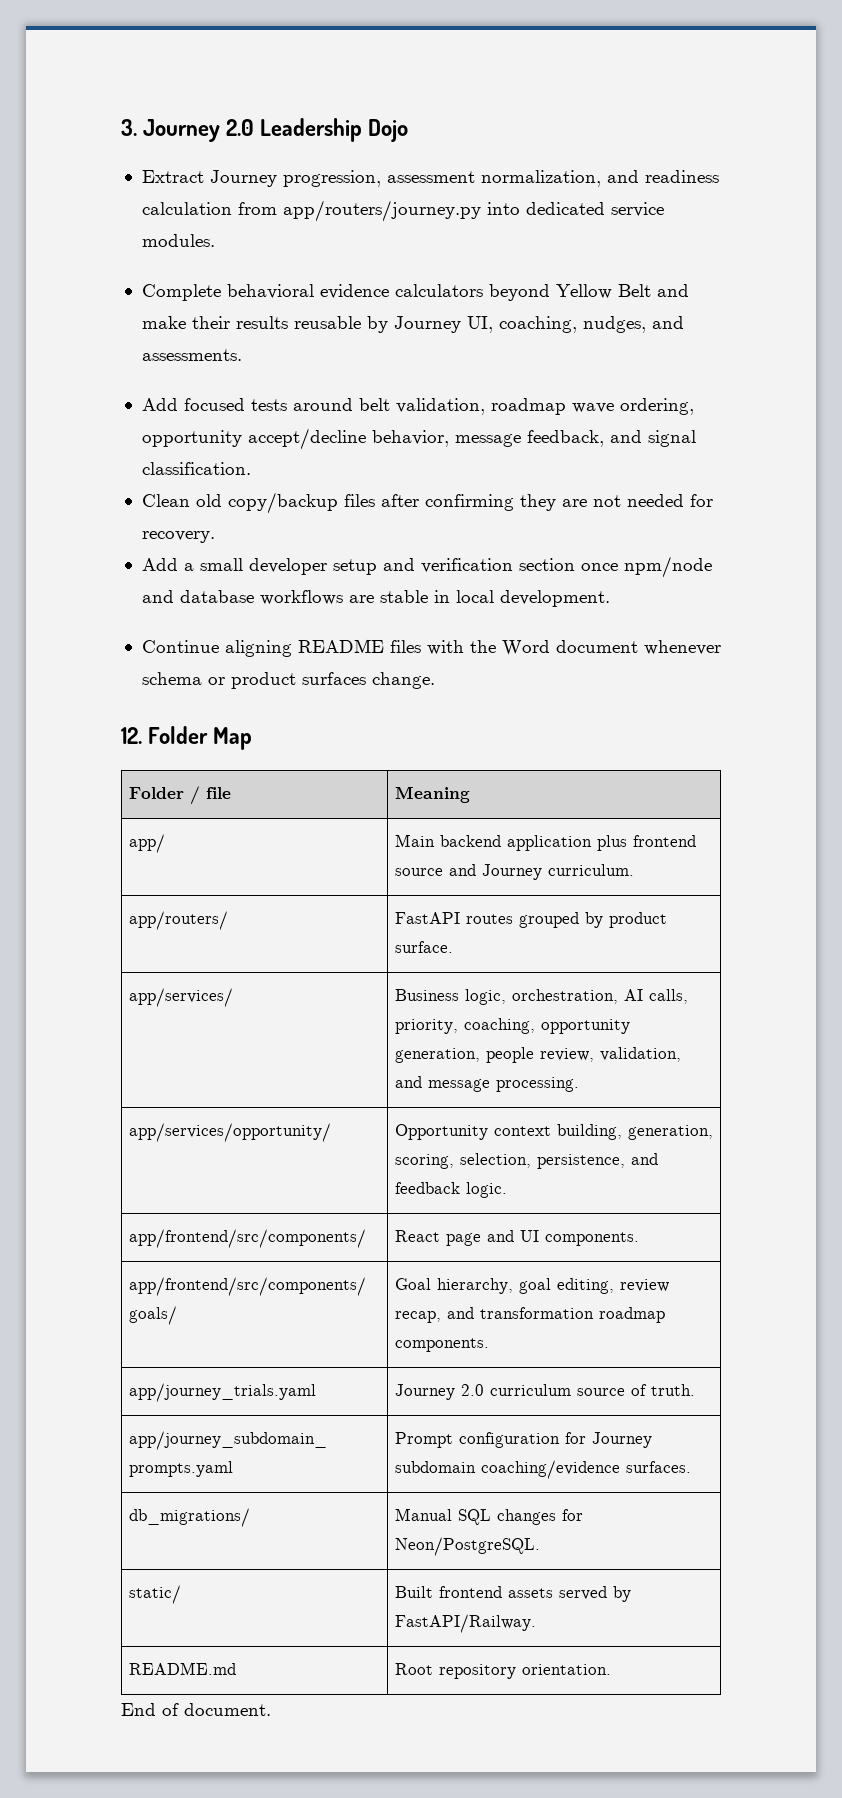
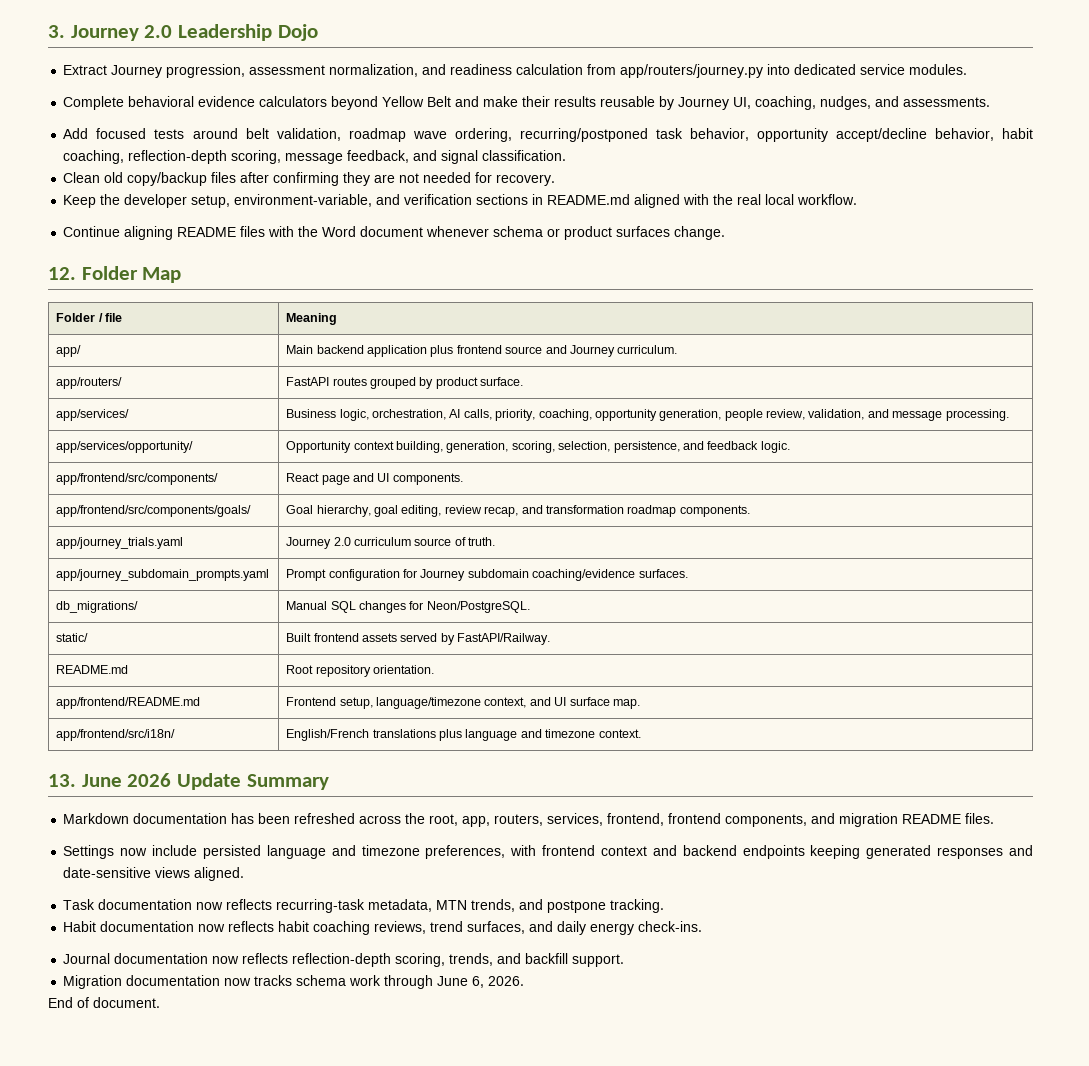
[141,428,449,450] opportunity accept/decline behavior, -> [519,128,1033,142] [63,150,282,164] recurring/postponed task behavior, opportunity accept/decline behavior, habit coaching, reflection-depth scoring,
[141,556,712,578] [141,590,610,607] Add a small developer setup and verification section once npm/node and database workflows are stable in local development. -> [63,194,858,208] Keep the developer setup, environment-variable, and verification sections in README.md aligned with the real local workflow.
(611, 1669) none -> [56,697,201,709] [286,697,640,709] [56,729,176,741] [286,729,641,741] [48,773,329,790] [63,813,995,827] [63,845,1034,859] [63,867,245,881] [63,899,665,913] [63,921,703,935] [63,953,625,967] [63,975,525,989] // app/frontend/README.md | Frontend setup, language/timezone context, and UI surface map. // app/frontend/src/i18n/ | English/French translations plus language and timezone context. // 13. June 2026 Update Summary // Markdown documentation has been refreshed across the root, app, routers, services, frontend, frontend components, and migration README files. // Settings now include persisted language and timezone preferences, with frontend context and backend endpoints keeping generated responses and date-sensitive views aligned. // Task documentation now reflects recurring-task metadata, MTN trends, and postpone tracking. // Habit documentation now reflects habit coaching reviews, trend surfaces, and daily energy check-ins. // Journal documentation now reflects reflection-depth scoring, trends, and backfill support. // Migration documentation now tracks schema work through June 6, 2026.

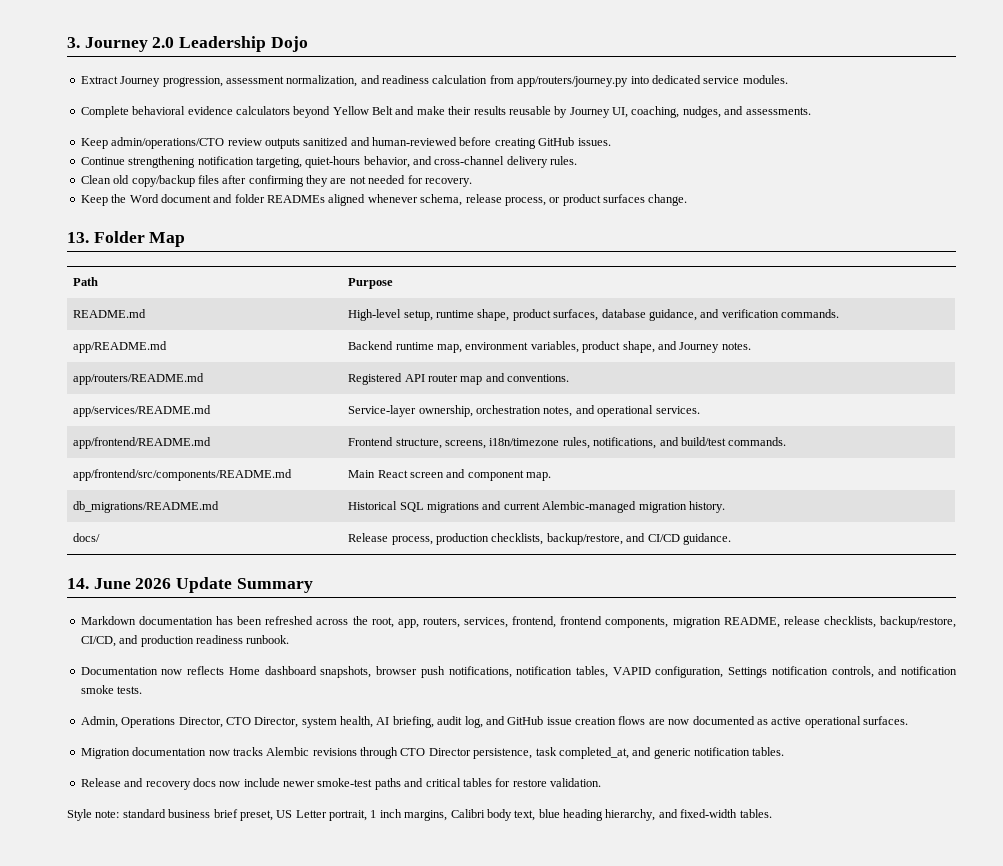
[63,128,1033,142] [63,150,567,164] Add focused tests around belt validation, roadmap wave ordering, recurring/postponed task behavior, opportunity accept/decline behavior, habit coaching, reflection-depth scoring, message feedback, and signal classification. -> [80,137,611,149] [80,156,578,168] Keep admin/operations/CTO review outputs sanitized and human-reviewed before creating GitHub issues. // Continue strengthening notification targeting, quiet-hours behavior, and cross-channel delivery rules.
[124,194,858,208] [63,226,544,240] developer setup, environment-variable, and verification sections in README.md aligned with the real local workflow. // Continue aligning README files with the Word document whenever schema -> [129,194,546,206] Word document and folder READMEs aligned whenever schema, release process,
[48,267,76,280] 12. -> [67,232,89,243] 13.
[56,313,123,322] [286,313,338,325] [56,345,82,357] [286,345,678,357] [56,377,123,389] [286,377,524,389] [56,409,130,421] [286,409,1009,421] [56,441,194,453] [286,441,790,453] [56,473,219,485] [286,473,463,485] [56,505,252,517] [286,505,750,517] [56,537,184,549] [286,537,496,549] [56,569,270,581] [286,569,688,581] [56,601,139,613] [286,601,530,613] [56,633,89,642] [286,633,551,645] [56,665,129,674] [286,665,435,677] [56,697,201,709] [286,697,640,709] [56,729,176,741] [286,729,641,741] [48,774,76,787] Folder / file | Meaning // app/ | Main backend application plus frontend source and Journey curriculum. // app/routers/ | FastAPI routes grouped by product surface. // app/services/ | Business logic, orchestration, AI calls, priority, coaching, opportunity generation, people review, validation, and message processing. // app/services/opportunity/ | Opportunity context building, generation, scoring, selection, persistence, and feedback logic. // app/frontend/src/components/ | React page and UI components. // app/frontend/src/components/goals/ | Goal hierarchy, goal editing, review recap, and transformation roadmap components. // app/journey_trials.yaml | Journey 2.0 curriculum source of truth. // app/journey_subdomain_prompts.yaml | Prompt configuration for Journey subdomain coaching/evidence surfaces. // db_migrations/ | Manual SQL changes for Neon/PostgreSQL. // static/ | Built frontend assets served by FastAPI/Railway. // README.md | Root repository orientation. // app/frontend/README.md | Frontend setup, language/timezone context, and UI surface map. // app/frontend/src/i18n/ | English/French translations plus language and timezone context. // 13. -> [73,277,99,286] [348,278,394,289] [73,309,147,318] [348,309,840,321] [73,341,168,353] [348,341,751,353] [73,373,205,385] [348,373,570,385] [73,405,212,417] [348,405,700,417] [73,437,212,449] [348,437,787,449] [73,469,293,481] [348,469,552,481] [73,501,220,513] [348,501,725,513] [73,533,101,542] [348,533,731,545] [67,578,89,589] Path | Purpose // README.md | High-level setup, runtime shape, product surfaces, database guidance, and verification commands. // app/README.md | Backend runtime map, environment variables, product shape, and Journey notes. // app/routers/README.md | Registered API router map and conventions. // app/services/README.md | Service-layer ownership, orchestration notes, and operational services. // app/frontend/README.md | Frontend structure, screens, i18n/timezone rules, notifications, and build/test commands. // app/frontend/src/components/README.md | Main React screen and component map. // db_migrations/README.md | Historical SQL migrations and current Alembic-managed migration history. // docs/ | Release process, production checklists, backup/restore, and CI/CD guidance. // 14.
[811,813,995,827] [63,845,1034,859] [63,867,245,881] [63,899,665,913] [63,921,703,935] [63,953,625,967] [63,975,525,989] [48,997,160,1008] and migration README files. // Settings now include persisted language and timezone preferences, with frontend context and backend endpoints keeping generated responses and date-sensitive views aligned. // Task documentation now reflects recurring-task metadata, MTN trends, and postpone tracking. // Habit documentation now reflects habit coaching reviews, trend surfaces, and daily energy check-ins. // Journal documentation now reflects reflection-depth scoring, trends, and backfill support. // Migration documentation now tracks schema work through June 6, 2026. // End of document. -> [672,616,956,628] [80,635,290,647] [80,666,958,678] [80,685,143,694] [80,716,908,728] [80,747,785,759] [80,778,601,790] [67,809,772,821] migration README, release checklists, backup/restore, CI/CD, and production readiness runbook. // Documentation now reflects Home dashboard snapshots, browser push notifications, notification tables, VAPID configuration, Settings notification controls, and notification smoke tests. // Admin, Operations Director, CTO Director, system health, AI briefing, audit log, and GitHub issue creation flows are now documented as active operational surfaces. // Migration documentation now tracks Alembic revisions through CTO Director persistence, task completed_at, and generic notification tables. // Release and recovery docs now include newer smoke-test paths and critical tables for restore validation. // Style note: standard business brief preset, US Letter portrait, 1 inch margins, Calibri body text, blue heading hierarchy, and fixed-width tables.

